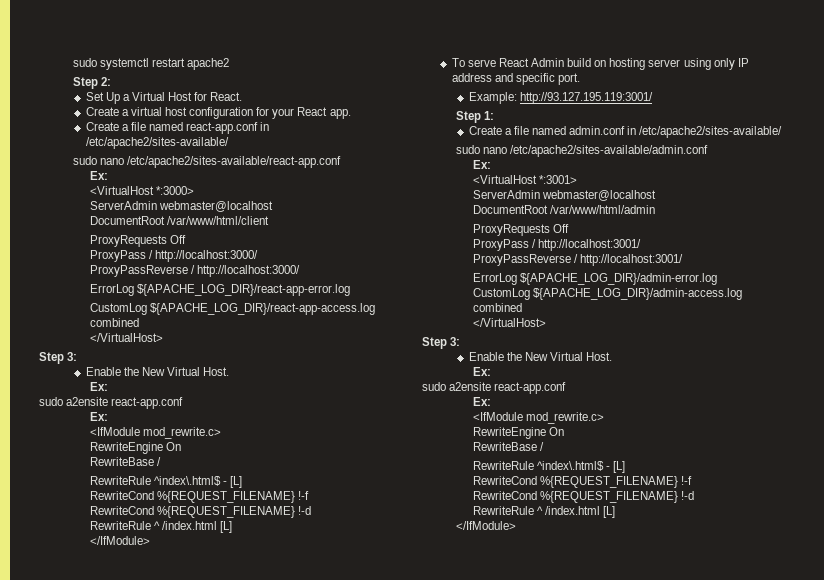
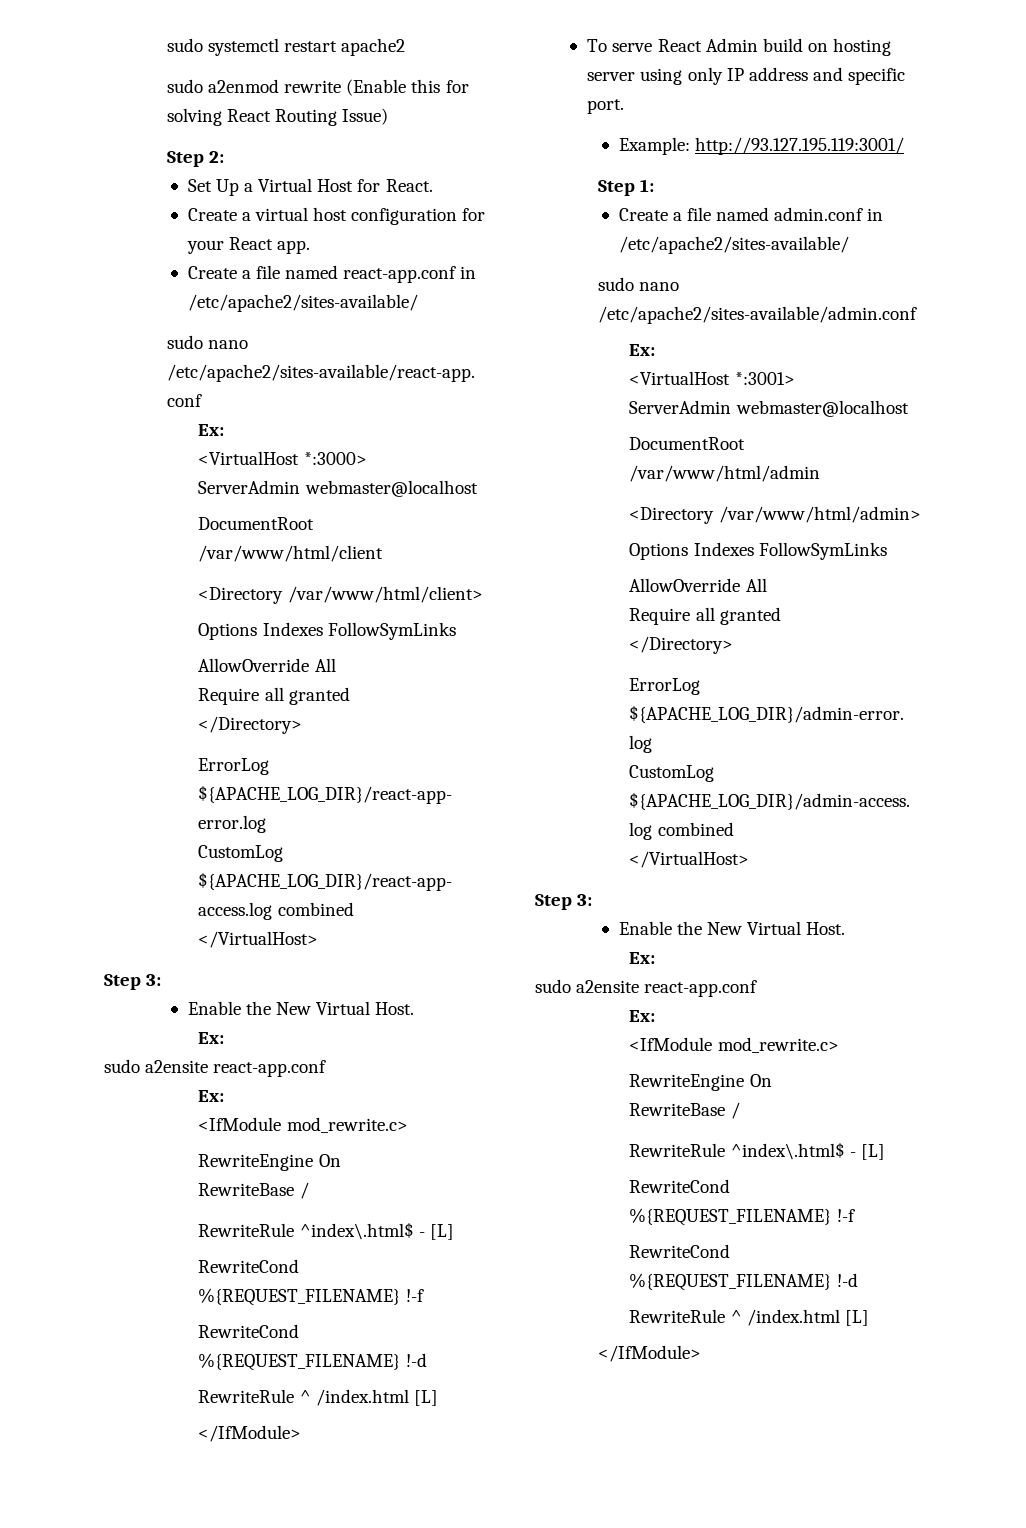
(230, 64) none -> [166,79,469,96] [166,108,389,126] // sudo a2enmod rewrite (Enable this for solving React Routing Issue)
[90,235,187,247] [90,250,259,262] [90,265,301,277] ProxyRequests Off // ProxyPass / http://localhost:3000/ // ProxyPassReverse / http://localhost:3000/ -> [198,586,483,604] [198,622,456,640] [198,658,336,672] [198,687,350,705] [198,716,303,734] <Directory /var/www/html/client> // Options Indexes FollowSymLinks // AllowOverride All // Require all granted // </Directory>
[473,224,570,236] [473,239,642,251] [473,254,684,266] ProxyRequests Off // ProxyPass / http://localhost:3001/ // ProxyPassReverse / http://localhost:3001/ -> [629,506,921,524] [629,542,887,560] [629,578,767,592] [629,607,781,625] [629,636,734,654] <Directory /var/www/html/admin> // Options Indexes FollowSymLinks // AllowOverride All // Require all granted // </Directory>

